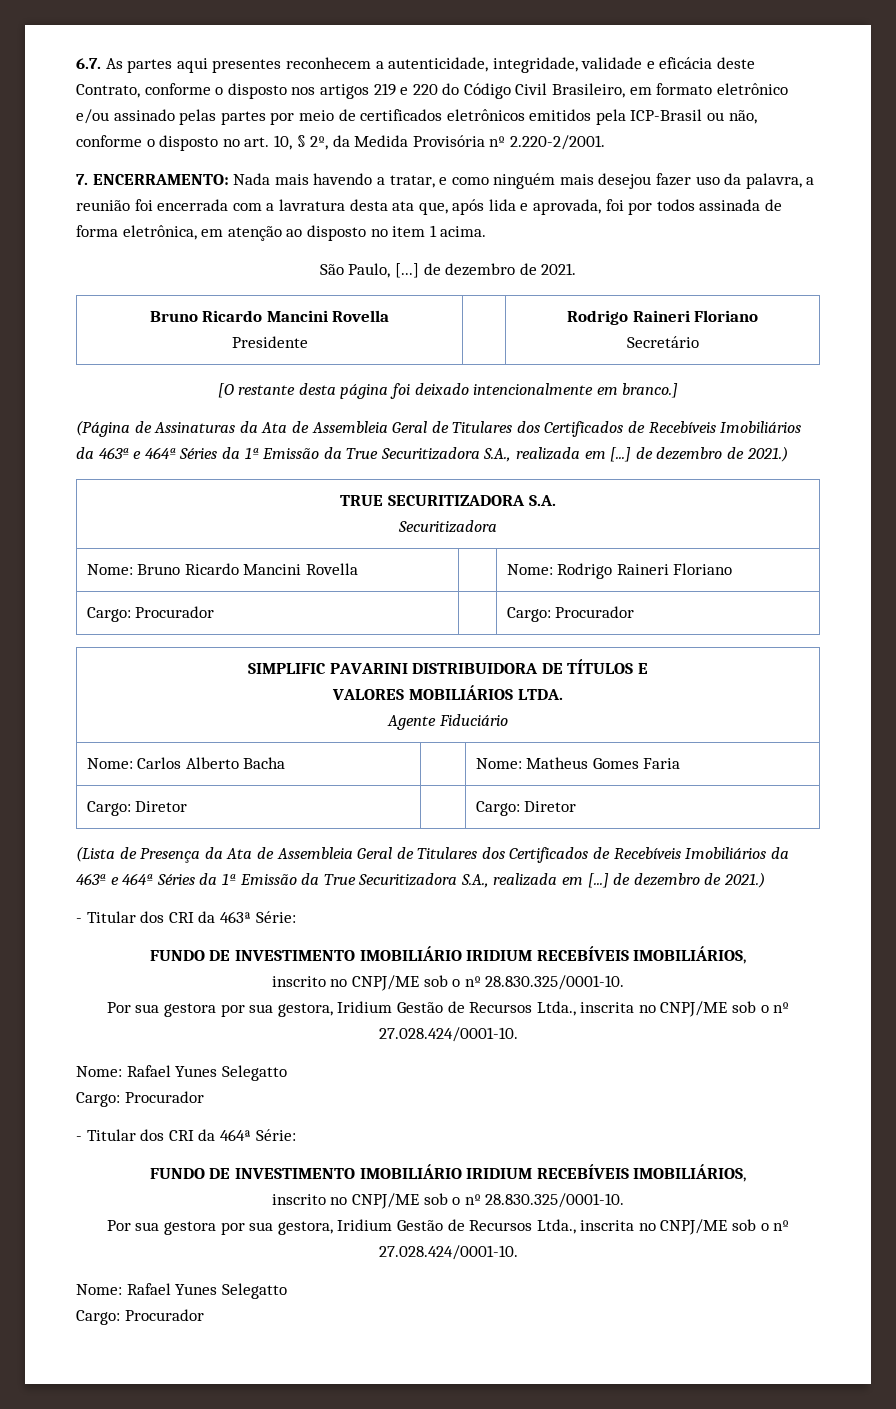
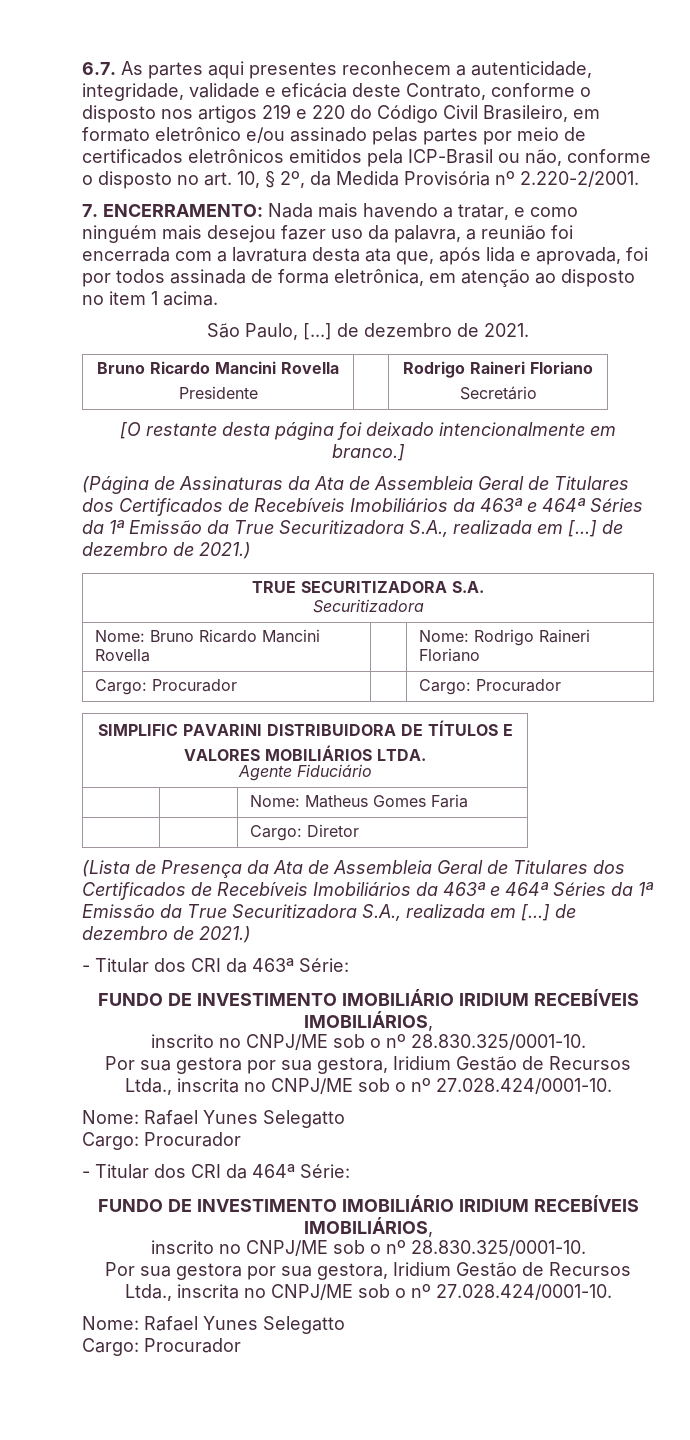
[86,757,286,769] Nome: Carlos Alberto Bacha -> (372, 770) none
[86,801,188,816] Cargo: Diretor -> (469, 801) none

